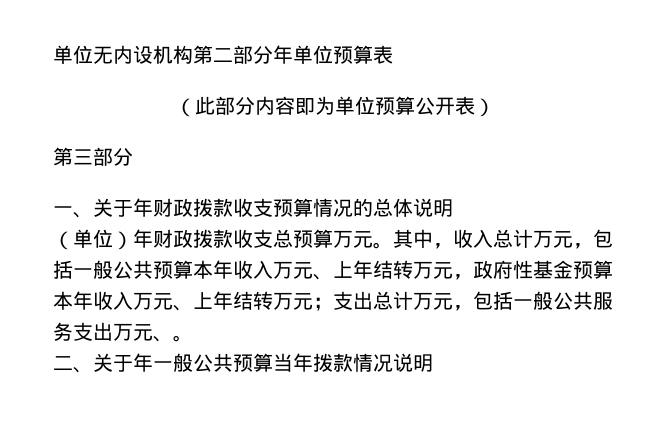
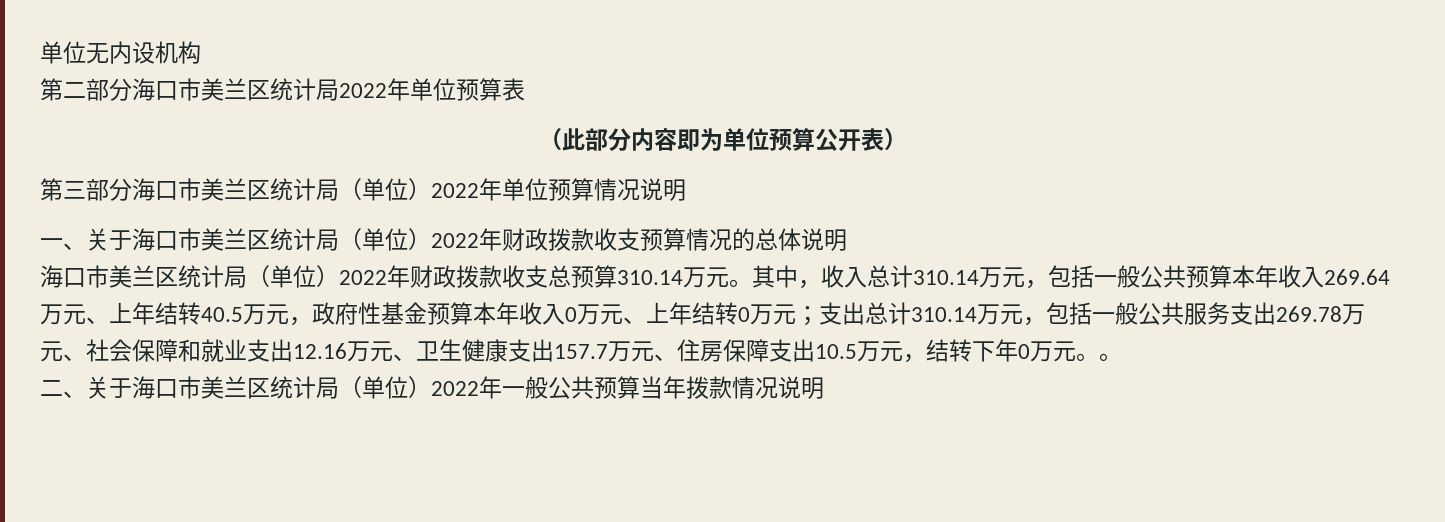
(193, 54) none -> (201, 52) //
(273, 54) none -> [132,78,387,101] 海口市美兰区统计局2022
[53,198,133,218] // 一、关于 -> [132,178,686,201] [40,228,479,251] 海口市美兰区统计局（单位）2022年单位预算情况说明 // 一、关于海口市美兰区统计局（单位）2022
[53,229,133,250] （单位） -> [40,265,387,288] 海口市美兰区统计局（单位）2022
(333, 238) none -> [617,270,683,285] 310.14
(533, 238) none -> [913,270,979,285] 310.14
[273,260,413,280] 万元、上年结转 -> [1324,269,1390,285] [40,302,243,325] 269.64万元、上年结转40.5
[133,291,273,311] 万元、上年结转 -> [565,302,750,325] 0万元、上年结转0
(413, 300) none -> [911,307,977,322] 310.14
[113,323,193,342] [53,353,133,373] 万元、。 // 二、关于 -> [1276,304,1365,325] [40,339,1122,363] [40,376,479,399] 269.78万元、社会保障和就业支出12.16万元、卫生健康支出157.7万元、住房保障支出10.5万元，结转下年0万元。。 // 二、关于海口市美兰区统计局（单位）2022

